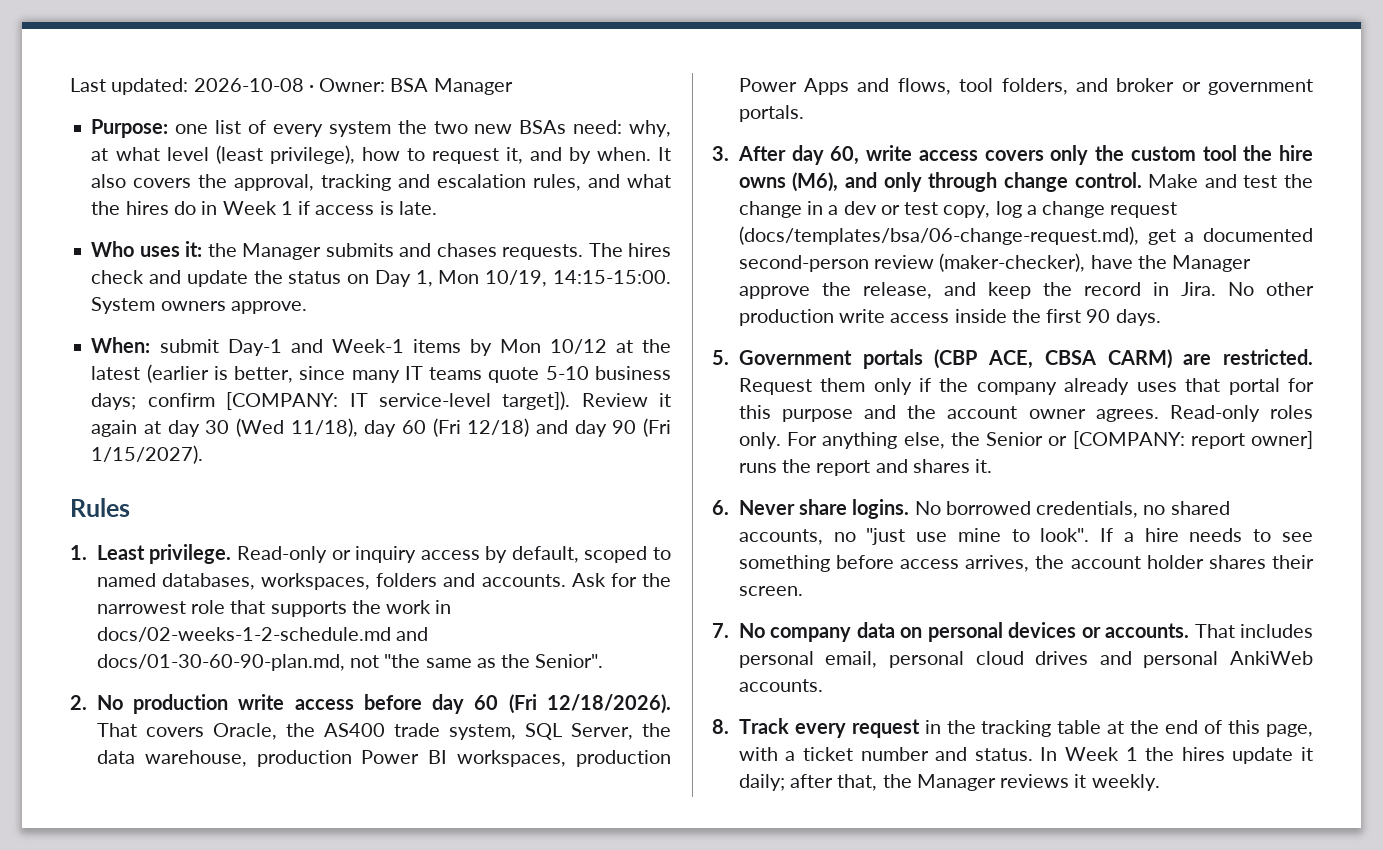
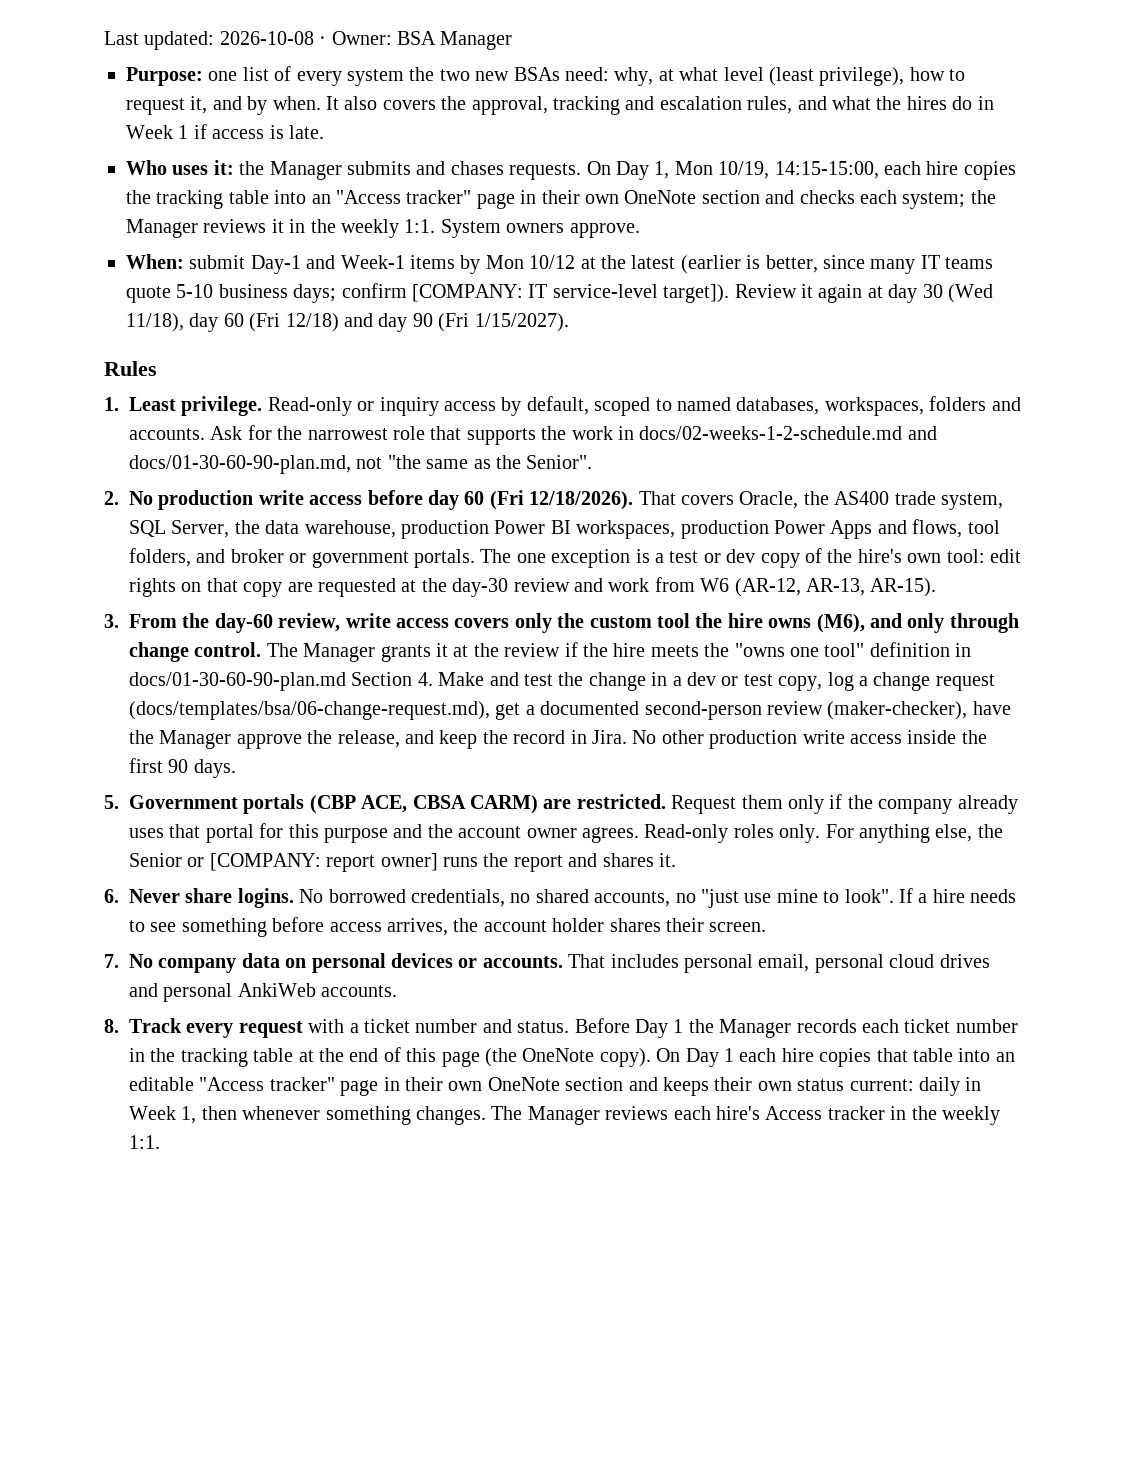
[588,243,671,257] [91,270,671,287] The hires check and update the status on Day 1, Mon 10/19, 14:15-15:00. -> [586,161,1016,180] [126,190,996,209] [126,219,436,238] On Day 1, Mon 10/19, 14:15-15:00, each hire copies the tracking table into an "Access tracker" page in their own OneNote section and checks each system; the Manager reviews it in the weekly 1:1.
[712,145,860,165] // 3. After day 60, -> [480,548,1021,568] [129,577,937,597] [104,613,341,633] The one exception is a test or dev copy of the hire's own tool: edit rights on that copy are requested at the day-30 review and work from W6 (AR-12, AR-13, AR-15). // 3. From the day-60 review,
(1142, 180) none -> [266,642,972,662] [129,672,433,691] The Manager grants it at the review if the hire meets the "owns one tool" definition in docs/01-30-60-90-plan.md Section 4.
(920, 728) none -> [308,1018,1018,1038] with a ticket number and status. Before Day 1 the Manager records each ticket number
[1266,724,1313,737] [738,747,1313,764] [738,774,1160,791] page, with a ticket number and status. In Week 1 the hires update it daily; after that, the Manager reviews it weekly. -> [441,1048,1015,1067] [129,1077,982,1096] [129,1106,1000,1125] [129,1135,160,1149] page (the OneNote copy). On Day 1 each hire copies that table into an editable "Access tracker" page in their own OneNote section and keeps their own status current: daily in Week 1, then whenever something changes. The Manager reviews each hire's Access tracker in the weekly 1:1.

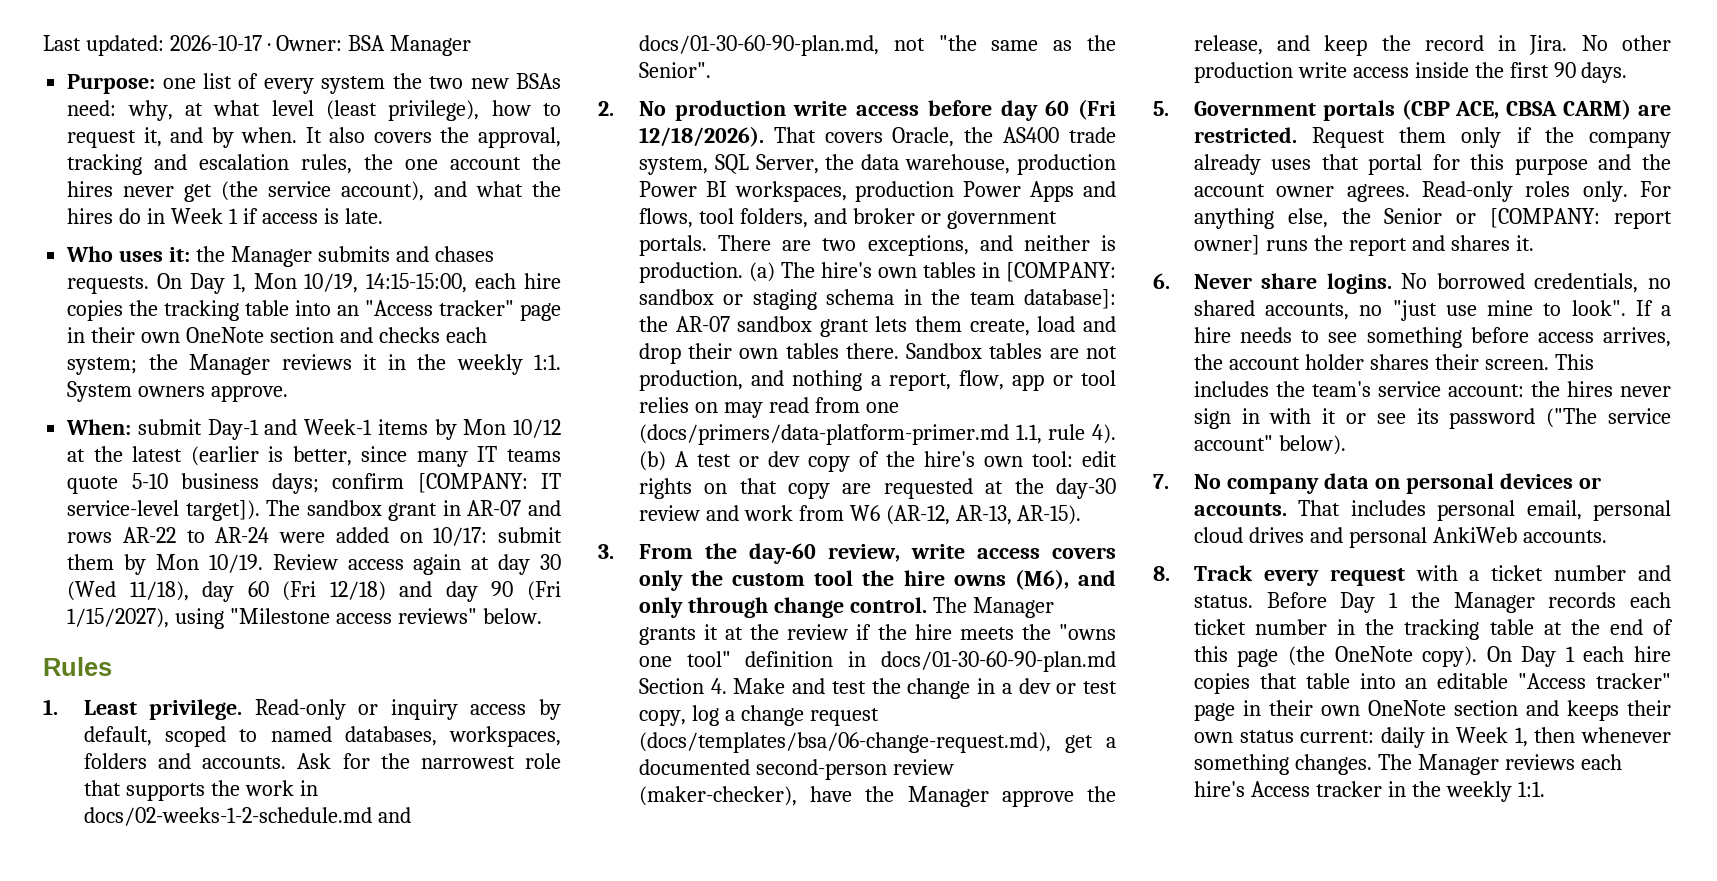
[219,31,314,45] 2026-10-08 -> [169,35,262,51] 2026-10-17
(793, 105) none -> [364,154,562,170] [67,181,425,202] the one account the hires never get (the service account),
[734,284,813,298] Review it -> [266,500,561,521] [67,527,563,546] [67,554,404,575] The sandbox grant in AR-07 and rows AR-22 to AR-24 were added on 10/17: submit them by Mon 10/19. Review access
[474,313,569,332] 1/15/2027). -> [67,608,542,629] 1/15/2027), using "Milestone access reviews" below.
[480,549,664,568] The one exception is a -> [718,235,1116,256] [638,262,1116,283] [638,289,1116,310] [638,316,1116,337] [638,343,1117,364] [638,370,1116,391] [638,397,899,418] [638,424,1116,445] [638,451,689,471] There are two exceptions, and neither is production. (a) The hire's own tables in [COMPANY: sandbox or staging schema in the team database]: the AR-07 sandbox grant lets them create, load and drop their own tables there. Sandbox tables are not production, and nothing a report, flow, app or tool relies on may read from one (docs/primers/data-platform-primer.md 1.1, rule 4). (b) A
(767, 927) none -> [1554,354,1594,370] [1193,381,1671,397] [1193,408,1671,429] [1193,435,1346,455] This includes the team's service account: the hires never sign in with it or see its password ("The service account" below).

